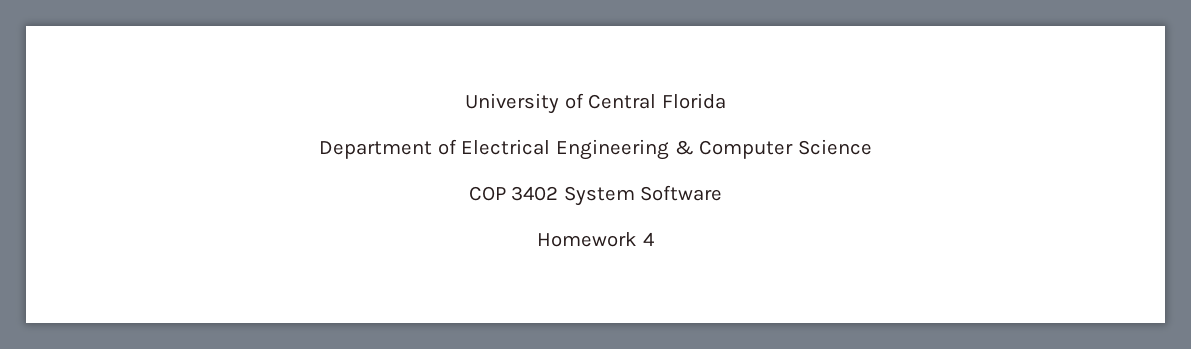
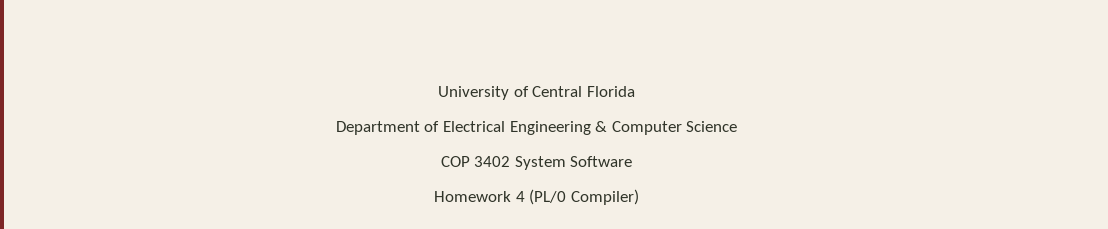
(654, 239) none -> [529,189,639,205] (PL/0 Compiler)

